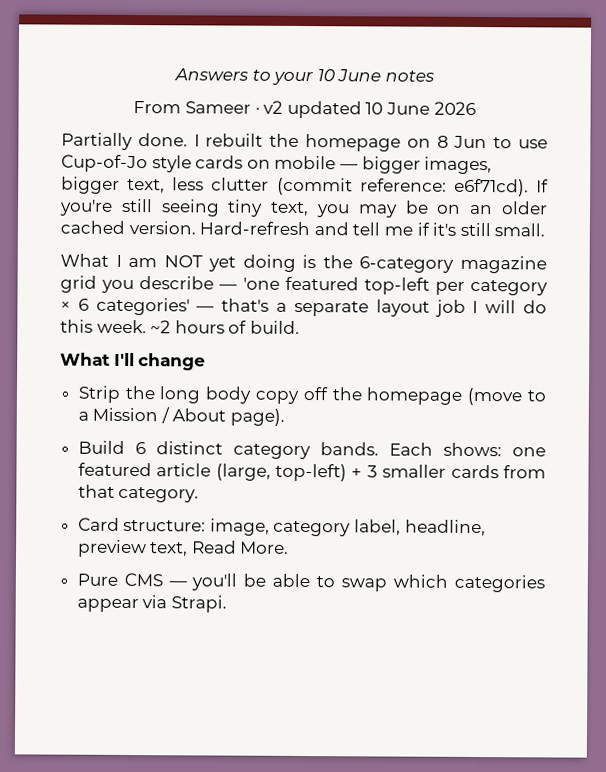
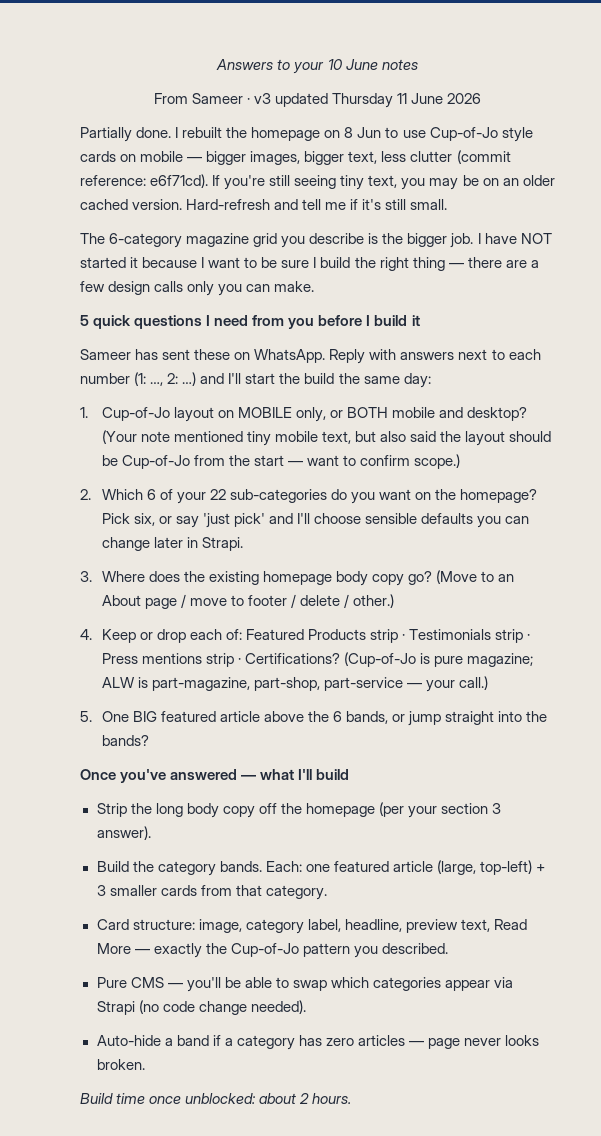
[263,100,384,119] v2 updated 10 -> [253,93,408,108] v3 updated Thursday 11
[60,253,353,272] What I am NOT yet doing is the -> [80,233,105,244] The
[219,276,548,296] [60,297,547,317] [60,319,300,334] [60,352,207,371] — 'one featured top-left per category × 6 categories' — that's a separate layout job I will do this week. ~2 hours of build. // What I'll change -> [368,233,552,248] [80,257,539,271] [80,281,315,296] [80,315,420,329] [80,349,541,364] [80,372,431,388] [80,407,528,422] [101,430,552,446] [101,454,461,469] [80,489,538,504] [101,513,530,528] [101,537,244,551] [80,570,515,586] [101,594,395,609] [80,629,531,643] [101,652,534,667] [101,676,489,692] [80,711,548,726] [101,735,149,746] [80,769,350,783] is the bigger job. I have NOT started it because I want to be sure I build the right thing — there are a few design calls only you can make. // 5 quick questions I need from you before I build it // Sameer has sent these on WhatsApp. Reply with answers next to each number (1: …, 2: …) and I'll start the build the same day: // 1. Cup-of-Jo layout on MOBILE only, or BOTH mobile and desktop? (Your note mentioned tiny mobile text, but also said the layout should be Cup-of-Jo from the start — want to confirm scope.) // 2. Which 6 of your 22 sub-categories do you want on the homepage? Pick six, or say 'just pick' and I'll choose sensible defaults you can change later in Strapi. // 3. Where does the existing homepage body copy go? (Move to an About page / move to footer / delete / other.) // 4. Keep or drop each of: Featured Products strip · Testimonials strip · Press mentions strip · Certifications? (Cup-of-Jo is pure magazine; ALW is part-magazine, part-shop, part-service — your call.) // 5. One BIG featured article above the 6 bands, or jump straight into the bands? // Once you've answered — what I'll build
[467,387,547,406] [77,407,286,426] [77,440,502,460] (move to a Mission / About page). // Build 6 distinct category bands. Each shows: -> [378,802,502,818] [96,826,151,840] [96,861,302,876] (per your section 3 answer). // Build the category bands. Each:
[240,541,290,554] More. -> [96,943,448,958] More — exactly the Cup-of-Jo pattern you described.
[170,595,227,613] Strapi. -> [96,1000,306,1015] [96,1035,540,1050] [96,1059,145,1070] [80,1093,352,1104] Strapi (no code change needed). // Auto-hide a band if a category has zero articles — page never looks broken. // Build time once unblocked: about 2 hours.

